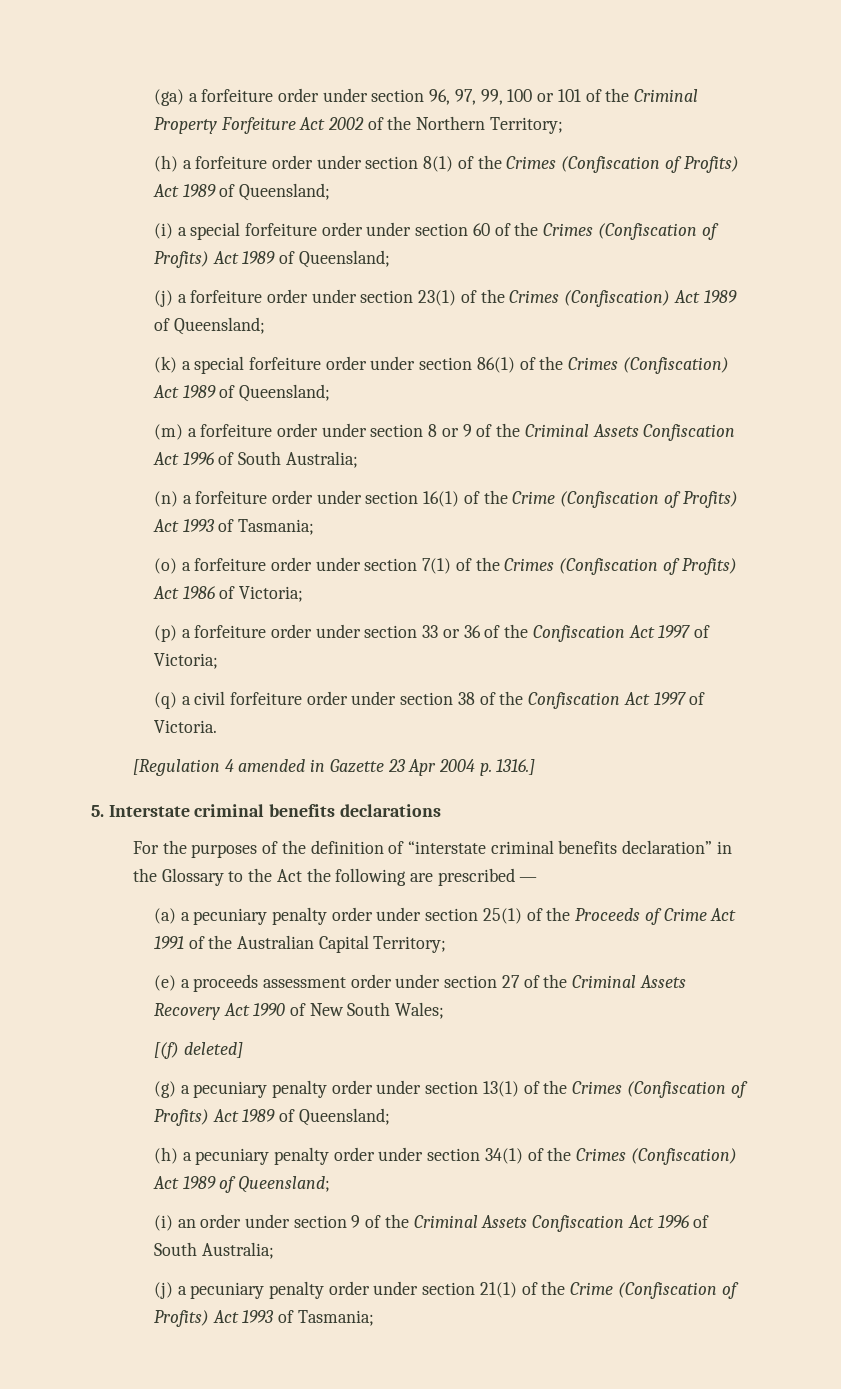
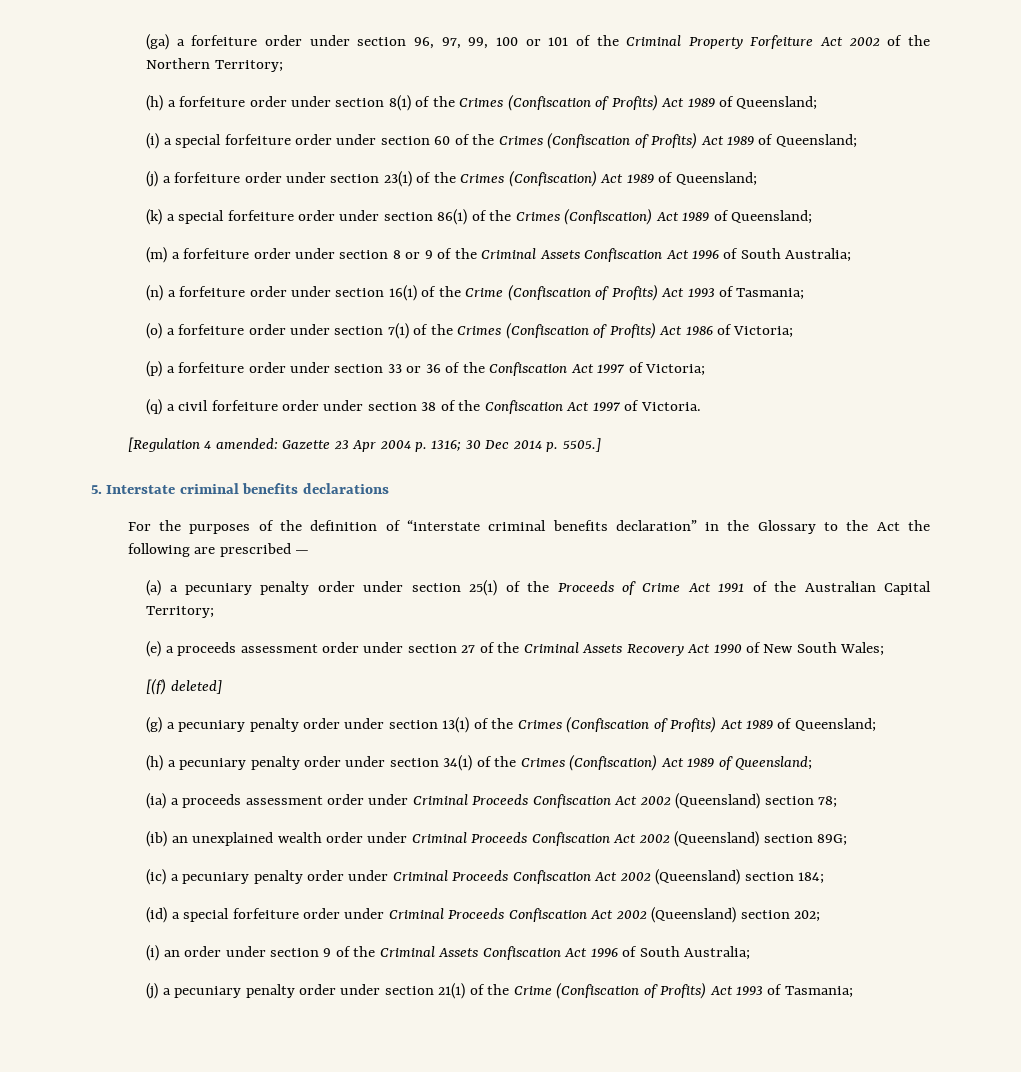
[238,759,326,772] amended in -> [215,438,278,449] amended:
[496,759,536,775] 1316.] -> [431,438,601,452] 1316; 30 Dec 2014 p. 5505.]
(331, 1184) none -> [146,793,838,809] [146,831,848,847] [146,869,825,885] [146,907,821,923] // (ia) a proceeds assessment order under Criminal Proceeds Confiscation Act 2002 (Queensland) section 78; // (ib) an unexplained wealth order under Criminal Proceeds Confiscation Act 2002 (Queensland) section 89G; // (ic) a pecuniary penalty order under Criminal Proceeds Confiscation Act 2002 (Queensland) section 184; // (id) a special forfeiture order under Criminal Proceeds Confiscation Act 2002 (Queensland) section 202;

